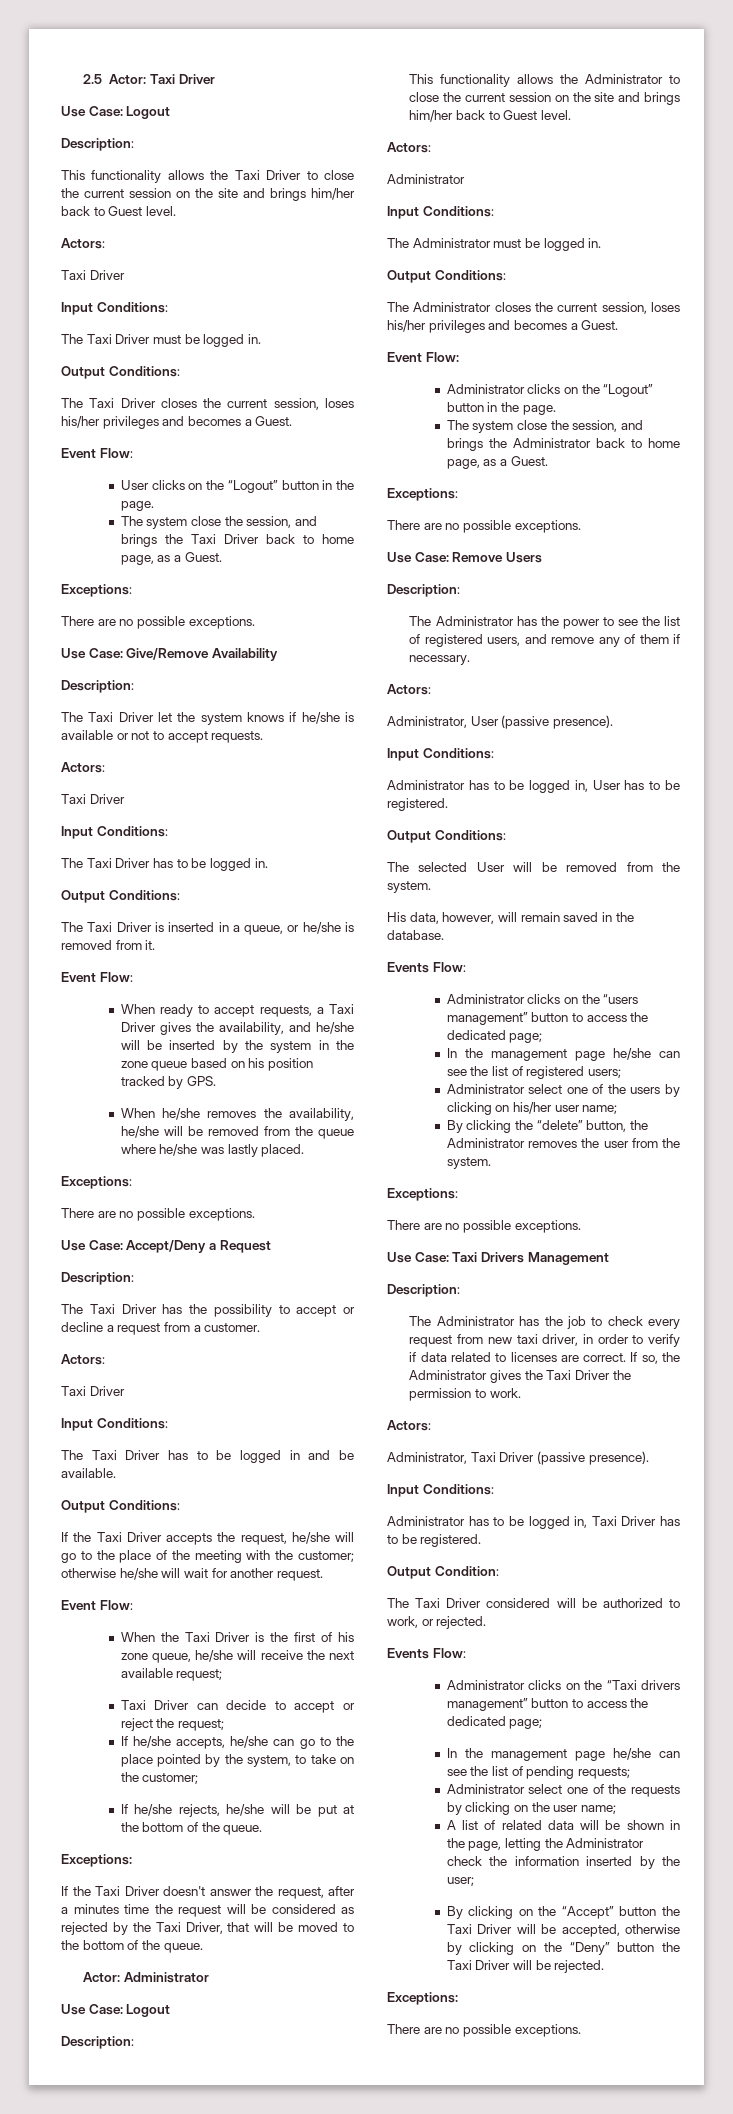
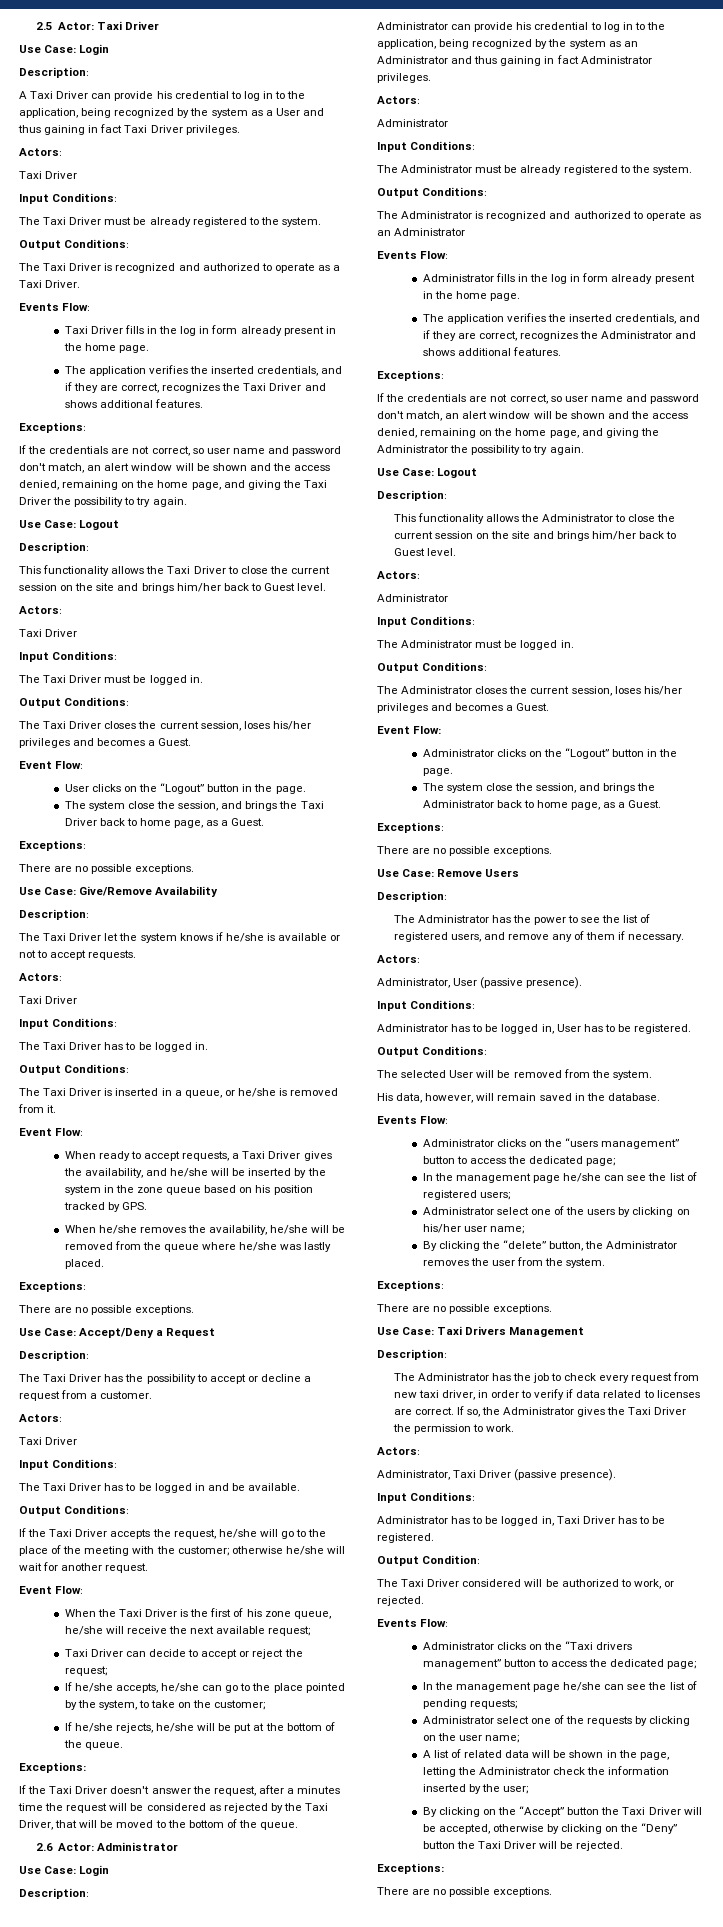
(215, 79) none -> [19,44,110,55] [19,67,89,78] [19,91,306,101] [19,108,324,118] [18,124,240,135] [19,148,62,156] [19,171,78,179] [19,193,118,204] [19,217,321,227] [19,239,130,250] [19,263,341,273] [19,280,81,288] [19,303,91,311] [64,325,336,336] [63,343,149,353] [64,365,343,376] [64,382,326,393] [64,399,203,408] [19,422,86,433] [19,445,342,456] [19,463,331,473] [19,480,327,490] [19,497,187,507] // Use Case: Login // Description: // A Taxi Driver can provide his credential to log in to the application, being recognized by the system as a User and thus gaining in fact Taxi Driver privileges. // Actors: // Taxi Driver // Input Conditions: // The Taxi Driver must be already registered to the system. // Output Conditions: // The Taxi Driver is recognized and authorized to operate as a Taxi Driver. // Events Flow: // Taxi Driver fills in the log in form already present in the home page. // The application verifies the inserted credentials, and if they are correct, recognizes the Taxi Driver and shows additional features. // Exceptions: // If the credentials are not correct, so user name and password don't match, an alert window will be shown and the access denied, remaining on the home page, and giving the Taxi Driver the possibility to try again.
(203, 1948) none -> [35,1843,53,1851] 2.6
(210, 1977) none -> [19,1865,110,1876] [19,1888,89,1899] [377,22,665,32] [377,39,638,49] [377,55,652,66] [377,73,431,83] [377,96,420,104] [377,119,448,127] [377,141,476,152] [377,165,692,175] [377,187,488,198] [377,211,701,221] [377,228,466,236] [377,251,449,259] [422,273,695,284] [422,291,520,301] [422,313,701,324] [422,330,697,341] [422,347,561,356] [377,370,444,381] [377,393,700,404] [377,411,689,421] [377,428,659,438] [377,445,584,455] // Use Case: Login // Description: // Administrator can provide his credential to log in to the application, being recognized by the system as an Administrator and thus gaining in fact Administrator privileges. // Actors: // Administrator // Input Conditions: // The Administrator must be already registered to the system. // Output Conditions: // The Administrator is recognized and authorized to operate as an Administrator // Events Flow: // Administrator fills in the log in form already present in the home page. // The application verifies the inserted credentials, and if they are correct, recognizes the Administrator and shows additional features. // Exceptions: // If the credentials are not correct, so user name and password don't match, an alert window will be shown and the access denied, remaining on the home page, and giving the Administrator the possibility to try again.

